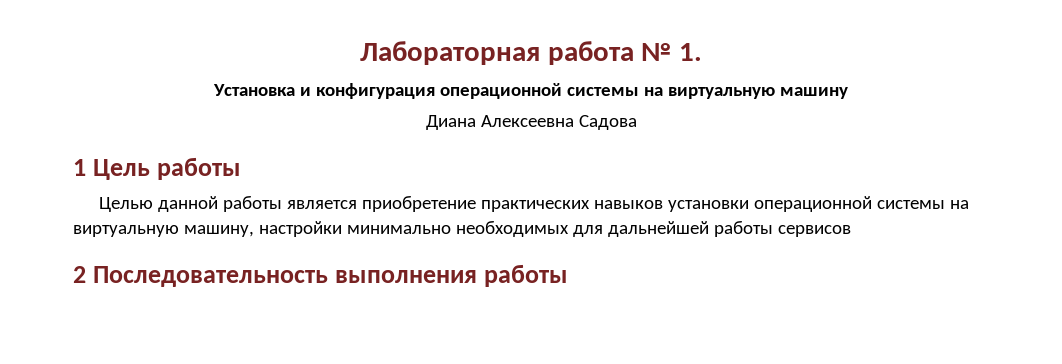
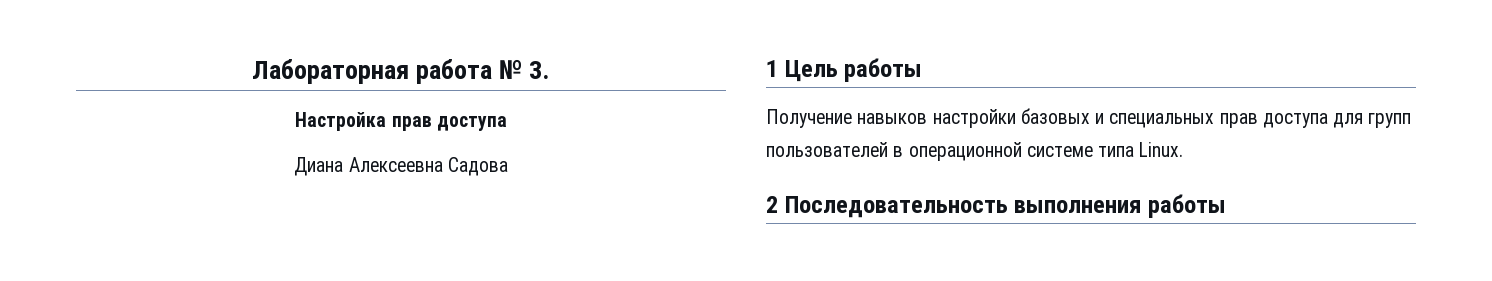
[679,43,703,61] [213,83,848,99] 1. // Установка и конфигурация операционной системы на виртуальную машину -> [529,61,551,79] [295,112,507,131] 3. // Настройка прав доступа
[99,196,970,212] [73,221,851,237] Целью данной работы является приобретение практических навыков установки операционной системы на виртуальную машину, настройки минимально необходимых для дальнейшей работы сервисов -> [766,108,1412,128] [766,142,1184,161] Получение навыков настройки базовых и специальных прав доступа для групп пользователей в операционной системе типа Linux.

